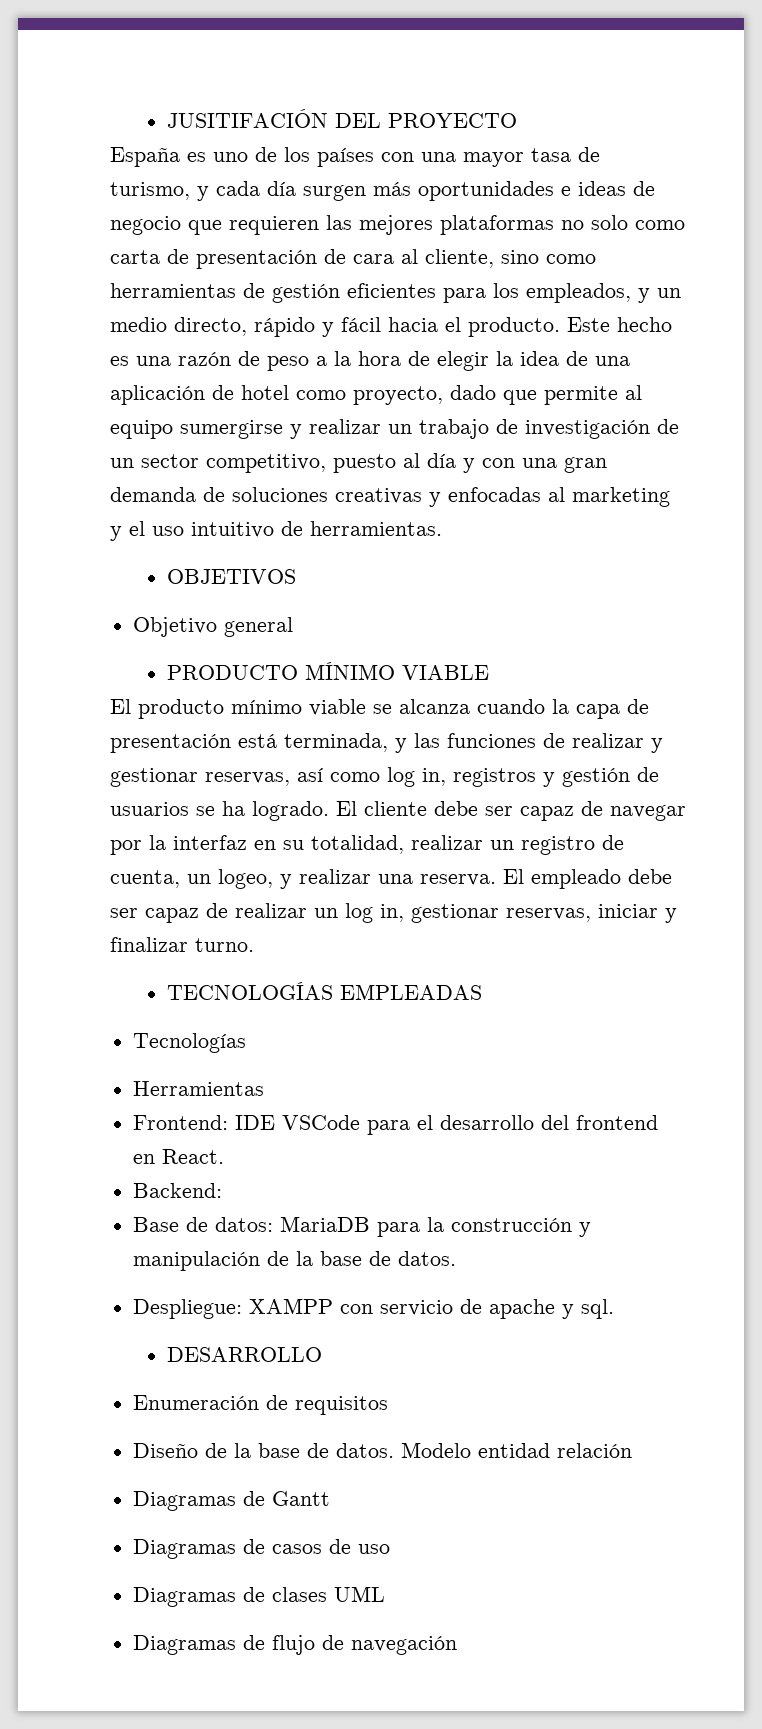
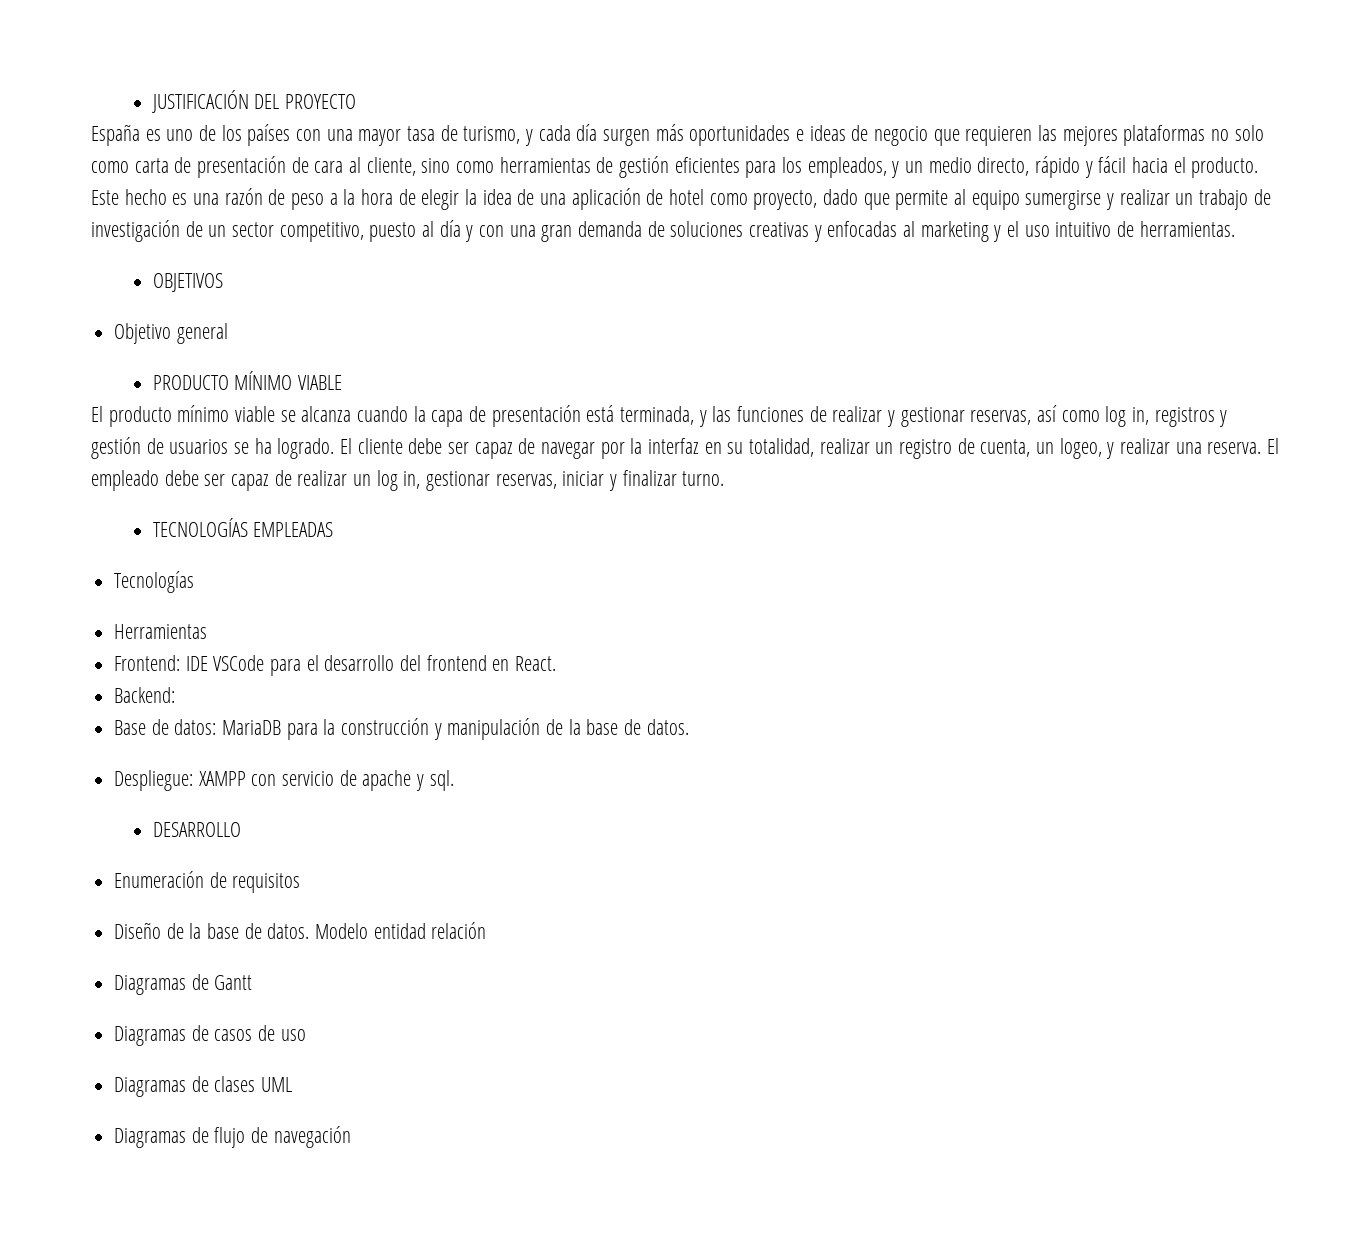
[166,109,328,128] JUSITIFACIÓN -> [151,90,249,113] JUSTIFICACIÓN

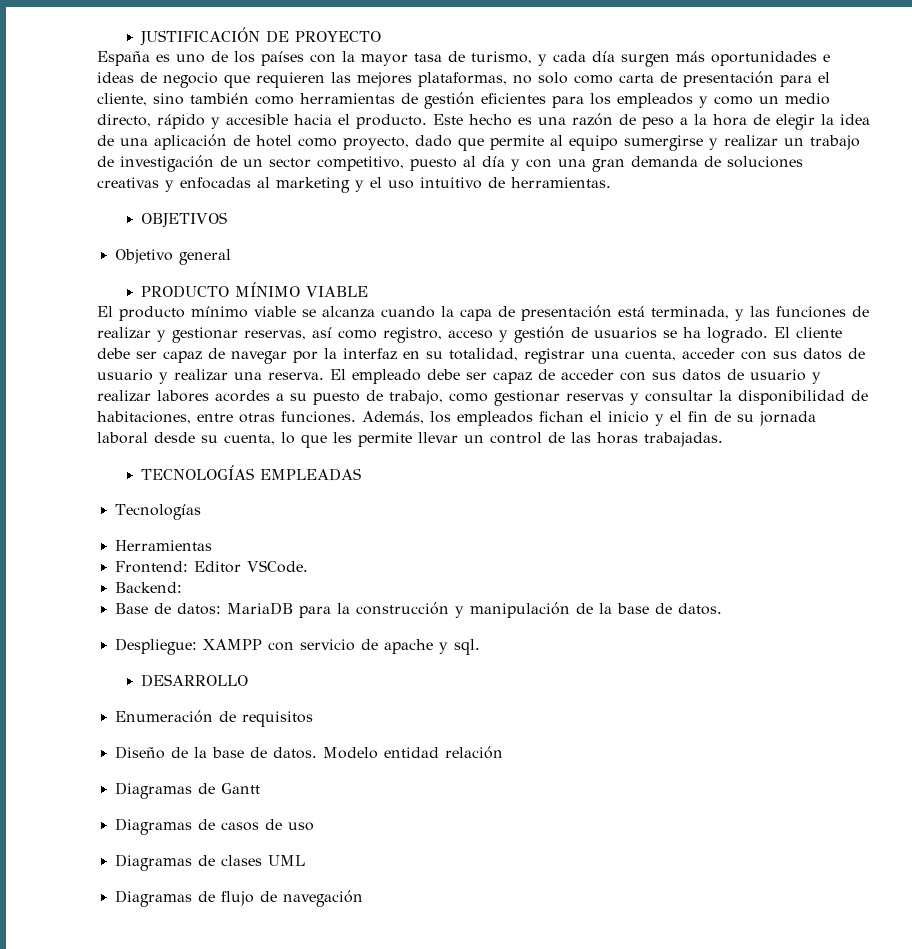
[254,94,280,109] DEL -> [266,30,290,43] DE
[326,129,353,141] una -> [342,51,356,62] la
[1123,125,1206,146] plataformas -> [418,72,508,87] plataformas,
[291,157,361,173] de cara al -> [780,72,831,87] para el
(451, 165) none -> [190,93,250,104] también
[807,157,900,178] empleados, y -> [617,93,754,108] empleados y como
[1098,156,1127,173] fácil -> [226,114,289,125] accesible
[1105,406,1215,427] log in, registros -> [383,327,494,343] registro, acceso
[819,438,1102,459] realizar un registro de cuenta, un logeo, -> [524,348,866,364] [97,369,154,381] registrar una cuenta, acceder con sus datos de usuario
[297,470,725,491] realizar un log in, gestionar reservas, iniciar y finalizar turno. -> [561,369,822,384] [97,390,869,406] [97,411,817,426] [97,432,724,448] acceder con sus datos de usuario y realizar labores acordes a su puesto de trabajo, como gestionar reservas y consultar la disponibilidad de habitaciones, entre otras funciones. Además, los empleados fichan el inicio y el fin de su jornada laboral desde su cuenta, lo que les permite llevar un control de las horas trabajadas.
[185,655,556,676] IDE VSCode para el desarrollo del frontend en React. -> [193,560,308,573] Editor VSCode.

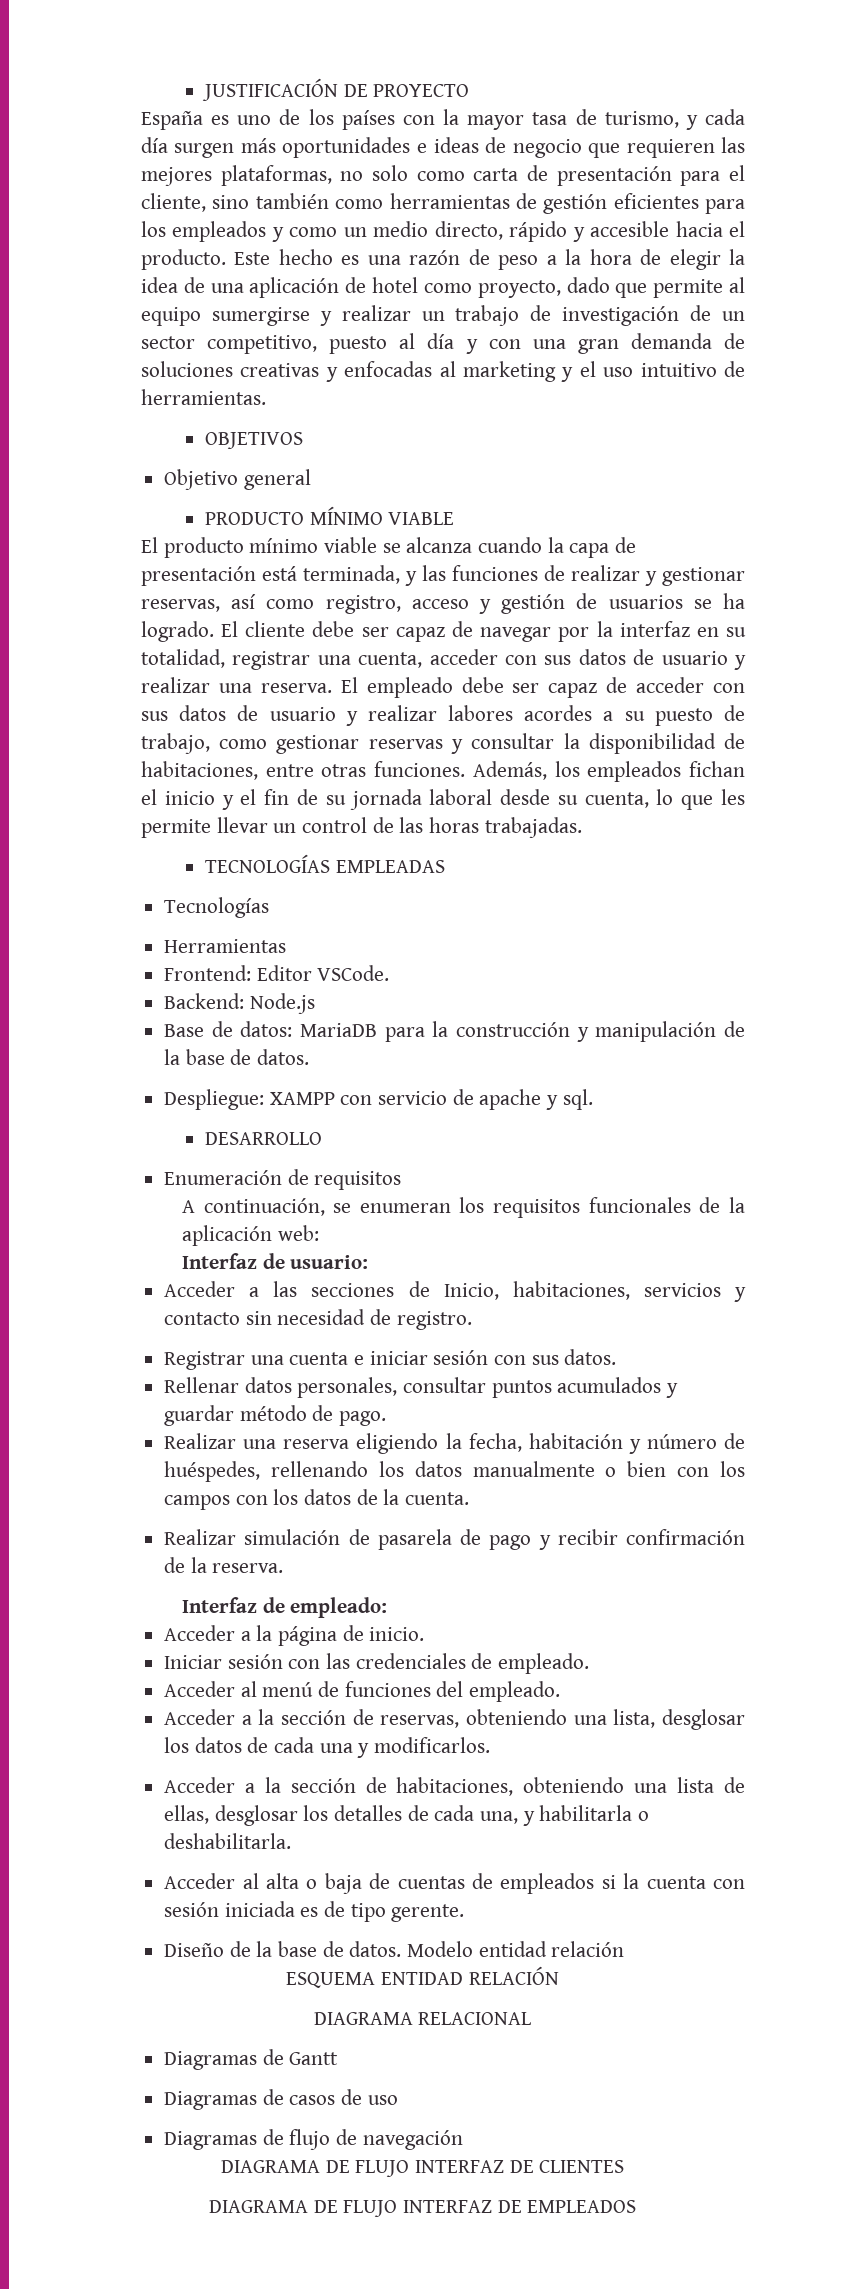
(182, 587) none -> [249,993,315,1014] Node.js
(313, 719) none -> [181,1197,745,1218] [181,1225,319,1246] [181,1253,369,1269] [164,1281,746,1302] [164,1309,472,1330] [164,1349,617,1370] [164,1377,679,1398] [164,1405,387,1426] [164,1433,745,1454] [164,1461,745,1482] [164,1489,470,1510] [164,1529,745,1550] [164,1557,284,1573] [181,1597,388,1618] [164,1625,425,1646] [164,1653,590,1674] [164,1681,561,1702] [164,1709,745,1730] [164,1737,491,1758] [164,1777,746,1796] [164,1805,650,1826] [164,1833,292,1849] [164,1873,745,1894] [164,1901,465,1922] // A continuación, se enumeran los requisitos funcionales de la aplicación web: // Interfaz de usuario: // Acceder a las secciones de Inicio, habitaciones, servicios y contacto sin necesidad de registro. // Registrar una cuenta e iniciar sesión con sus datos. // Rellenar datos personales, consultar puntos acumulados y guardar método de pago. // Realizar una reserva eligiendo la fecha, habitación y número de huéspedes, rellenando los datos manualmente o bien con los campos con los datos de la cuenta. // Realizar simulación de pasarela de pago y recibir confirmación de la reserva. // Interfaz de empleado: // Acceder a la página de inicio. // Iniciar sesión con las credenciales de empleado. // Acceder al menú de funciones del empleado. // Acceder a la sección de reservas, obteniendo una lista, desglosar los datos de cada una y modificarlos. // Acceder a la sección de habitaciones, obteniendo una lista de ellas, desglosar los detalles de cada una, y habilitarla o deshabilitarla. // Acceder al alta o baja de cuentas de empleados si la cuenta con sesión iniciada es de tipo gerente.
(503, 752) none -> [286,1966,559,1988] [313,2012,532,2025] // ESQUEMA ENTIDAD RELACIÓN // DIAGRAMA RELACIONAL
[114,854,305,871] // Diagramas de clases UML -> (398, 2100) none
(363, 898) none -> [220,2160,625,2177] [208,2200,637,2217] // DIAGRAMA DE FLUJO INTERFAZ DE CLIENTES // DIAGRAMA DE FLUJO INTERFAZ DE EMPLEADOS

